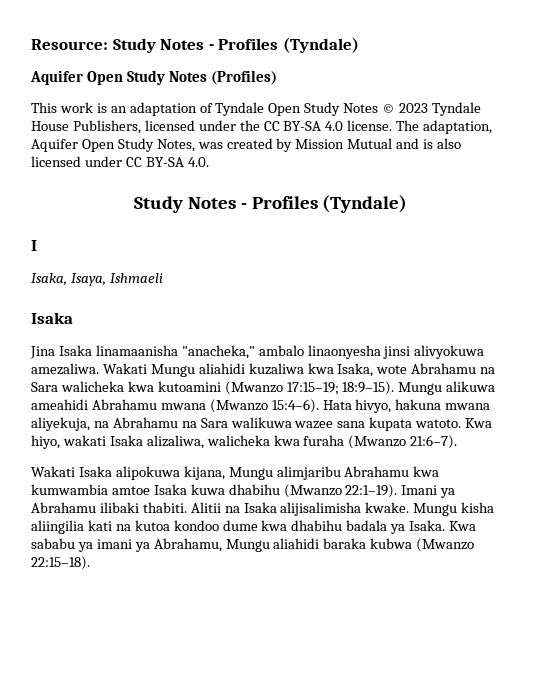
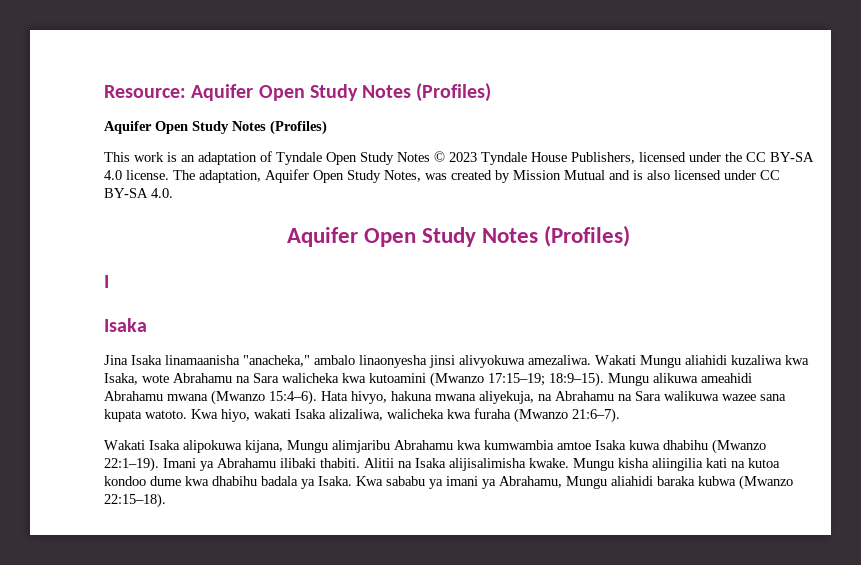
[112,37,359,53] Study Notes - Profiles (Tyndale) -> [191,83,492,102] Aquifer Open Study Notes (Profiles)
[133,195,408,213] [31,240,37,251] [31,273,163,286] Study Notes - Profiles (Tyndale) // I // Isaka, Isaya, Ishmaeli -> [286,225,631,247] [104,275,109,288] Aquifer Open Study Notes (Profiles) // I

